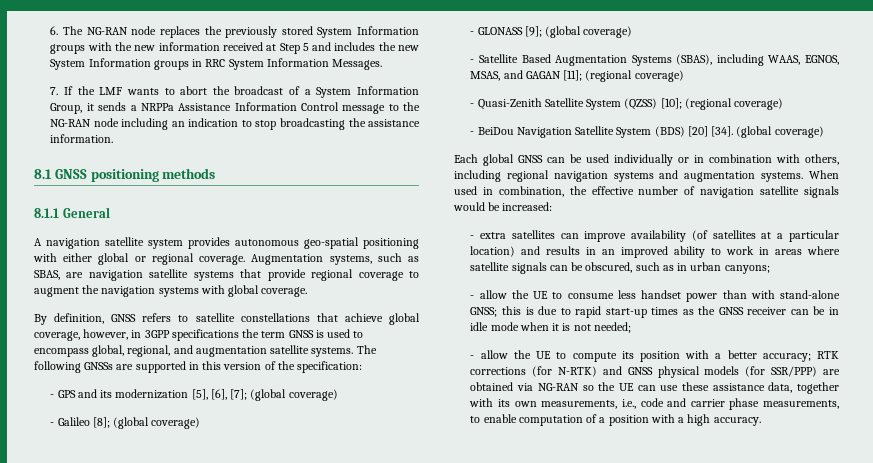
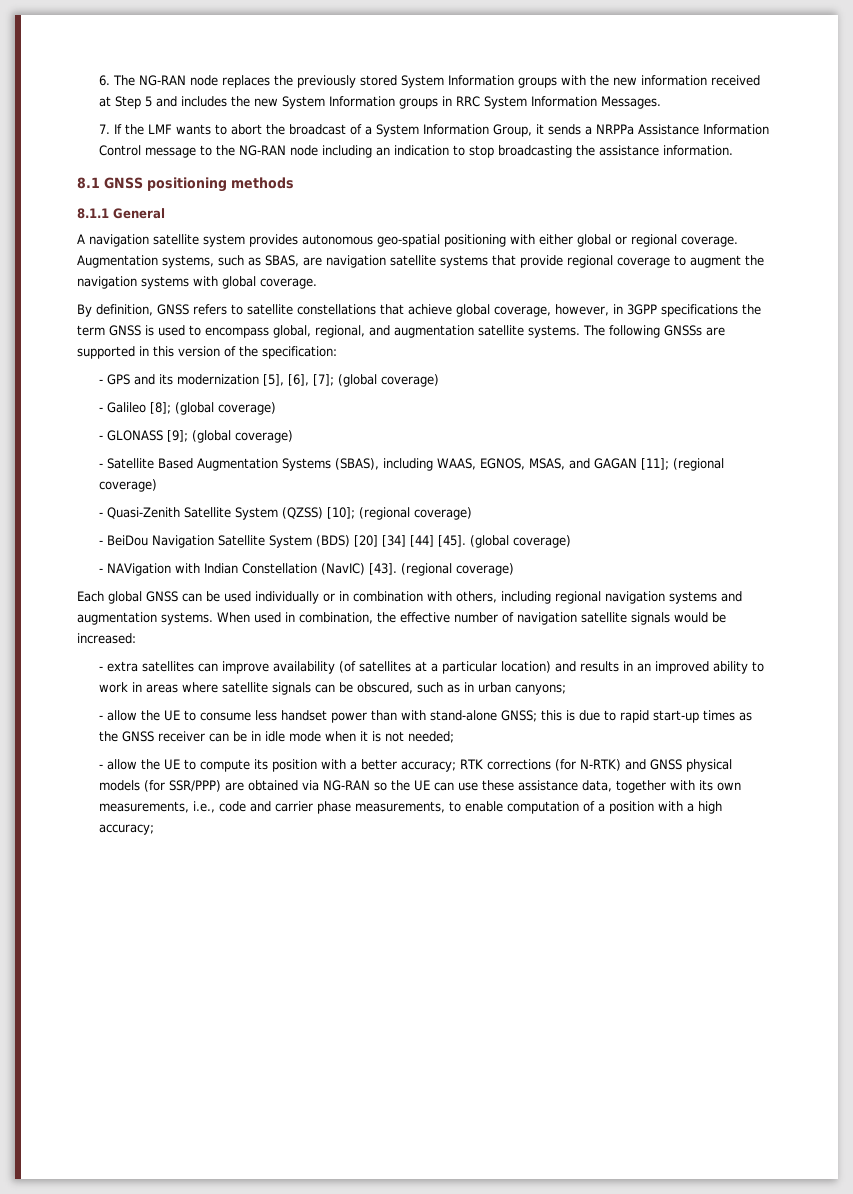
[711,126,824,138] [34]. (global coverage) -> [381,535,571,548] [98,563,514,576] [34] [44] [45]. (global coverage) // - NAVigation with Indian Constellation (NavIC) [43]. (regional coverage)
[713,417,761,426] accuracy. -> [98,824,154,835] accuracy;

